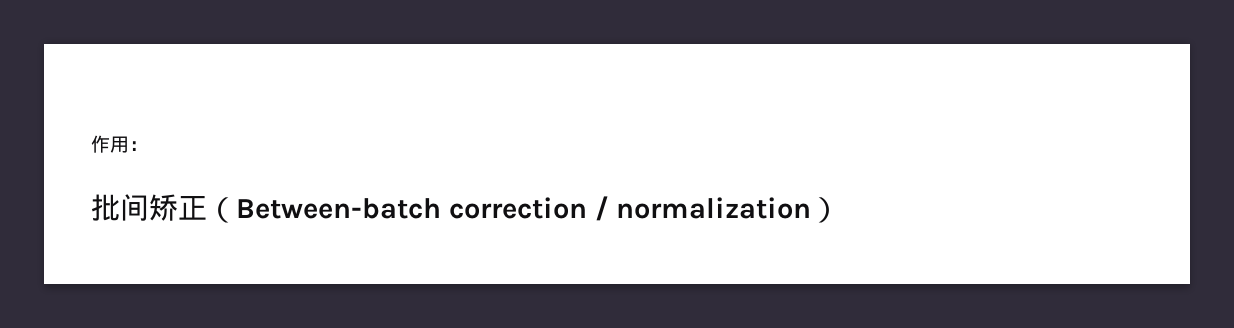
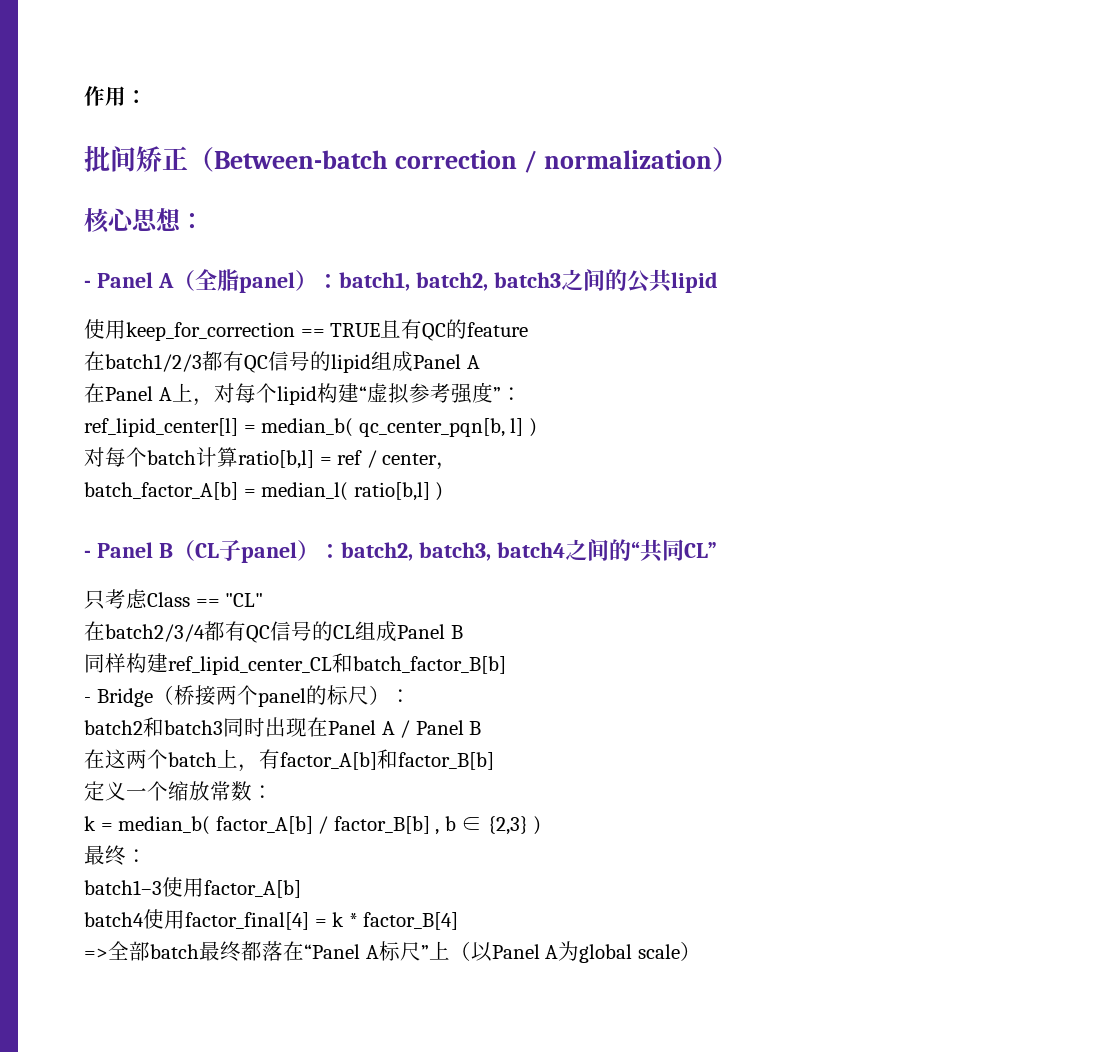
(841, 210) none -> [84,208,204,234] [84,269,718,293] [84,319,529,341] [84,351,480,373] [84,382,522,406] [84,418,537,437] [84,447,458,470] [84,482,444,501] [84,539,717,563] [84,589,264,610] [84,621,463,643] [84,653,506,675] [84,685,411,707] [84,717,482,738] [84,749,494,772] [84,781,273,801] [84,816,542,835] [84,845,147,866] [84,877,301,898] [84,909,459,930] [84,941,701,963] // 核心思想： // - Panel A（全脂panel）：batch1, batch2, batch3之间的公共lipid // 使用keep_for_correction == TRUE且有QC的feature // 在batch1/2/3都有QC信号的lipid组成Panel A // 在Panel A上，对每个lipid构建“虚拟参考强度”： // ref_lipid_center[l] = median_b( qc_center_pqn[b, l] ) // 对每个batch计算ratio[b,l] = ref / center， // batch_factor_A[b] = median_l( ratio[b,l] ) // - Panel B（CL子panel）：batch2, batch3, batch4之间的“共同CL” // 只考虑Class == "CL" // 在batch2/3/4都有QC信号的CL组成Panel B // 同样构建ref_lipid_center_CL和batch_factor_B[b] // - Bridge（桥接两个panel的标尺）： // batch2和batch3同时出现在Panel A / Panel B // 在这两个batch上，有factor_A[b]和factor_B[b] // 定义一个缩放常数： // k = median_b( factor_A[b] / factor_B[b] , b ∈ {2,3} ) // 最终： // batch1–3使用factor_A[b] // batch4使用factor_final[4] = k * factor_B[4] // =>全部batch最终都落在“Panel A标尺”上（以Panel A为global scale）

